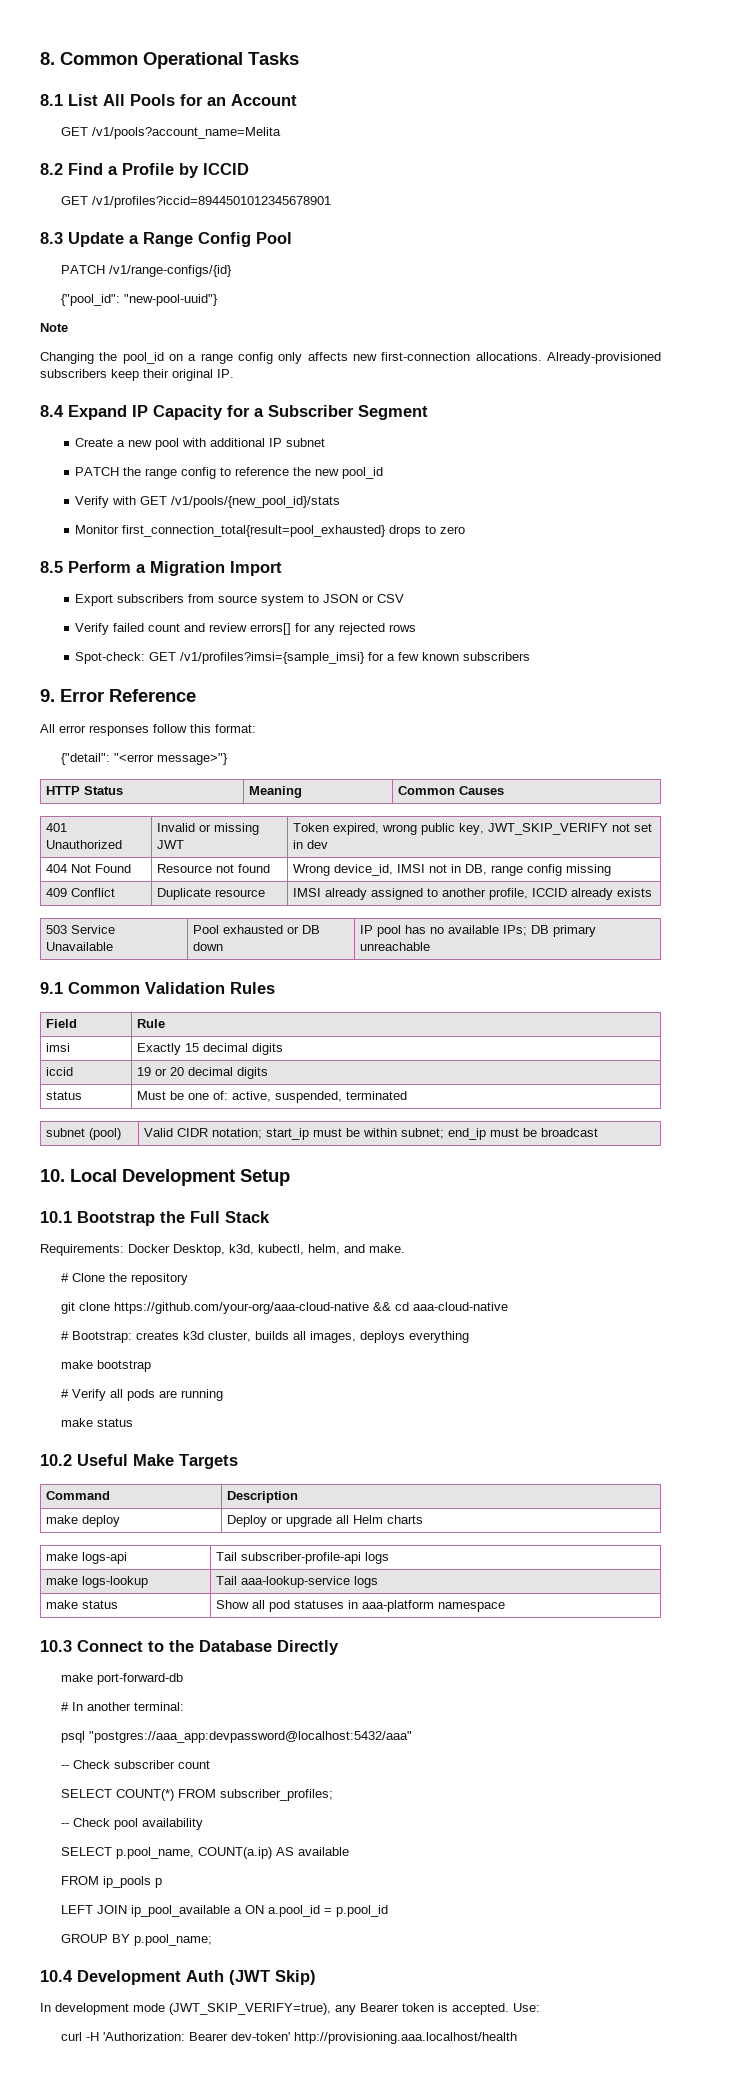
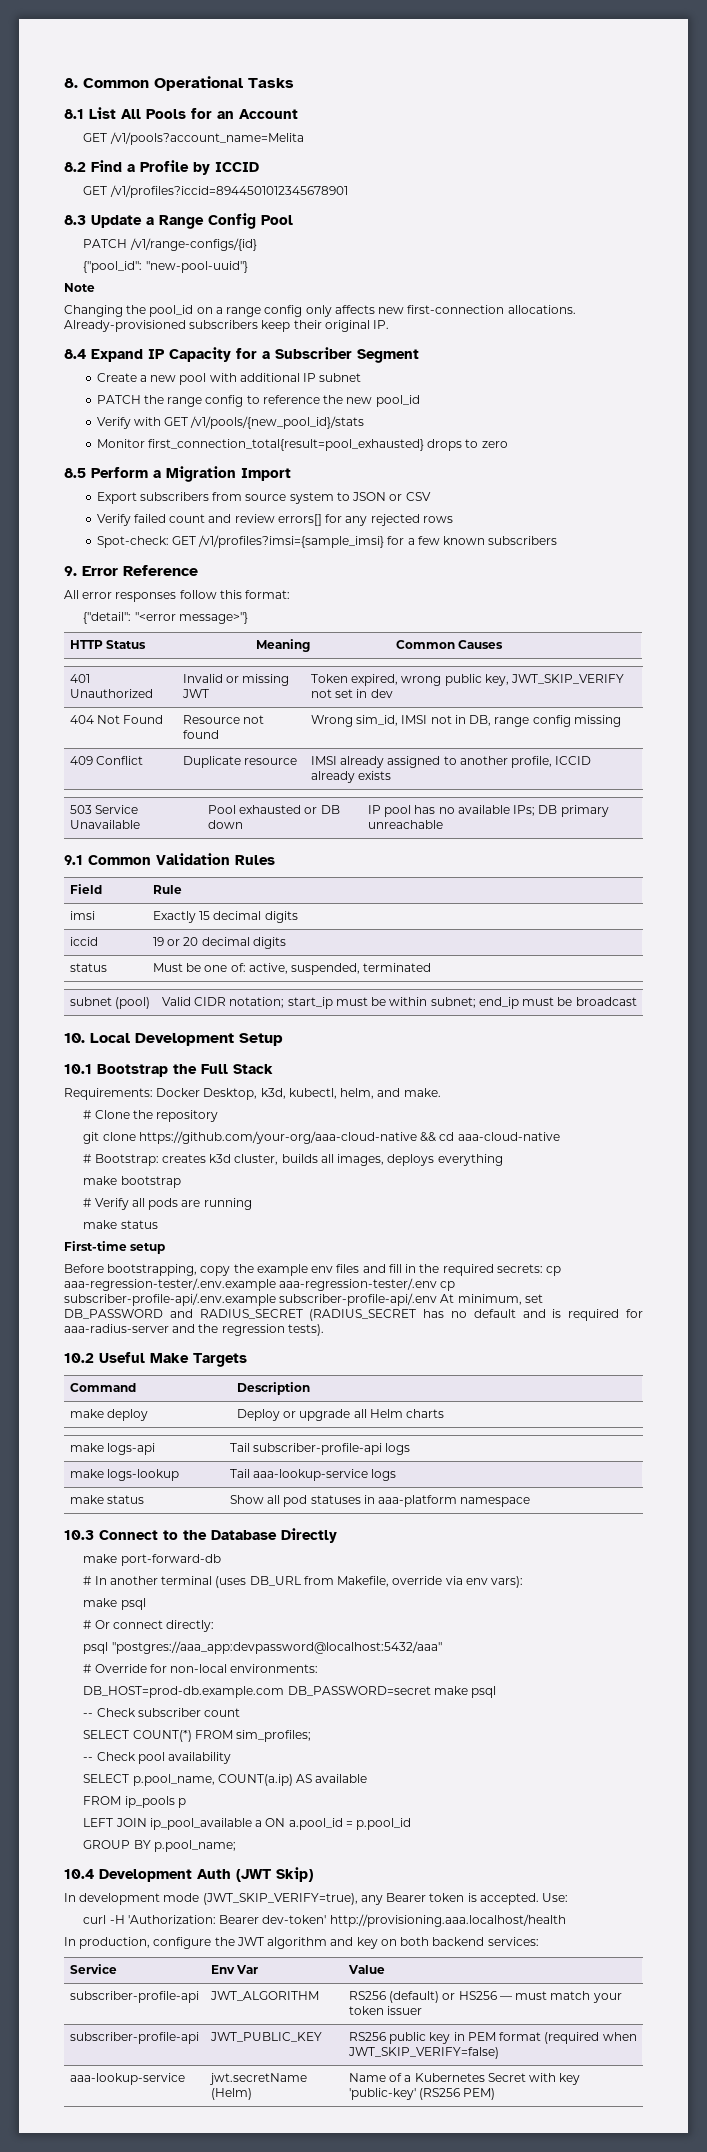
[334,864,394,876] device_id, -> [356,715,399,726] sim_id,
(133, 1422) none -> [64,1241,166,1254] [64,1264,562,1276] [64,1278,456,1291] [64,1293,543,1306] [64,1309,643,1321] [64,1324,324,1336] // First-time setup // Before bootstrapping, copy the example env files and fill in the required secrets: cp aaa-regression-tester/.env.example aaa-regression-tester/.env cp subscriber-profile-api/.env.example subscriber-profile-api/.env At minimum, set DB_PASSWORD and RADIUS_SECRET (RADIUS_SECRET has no default and is required for aaa-radius-server and the regression tests).
[133,1702,184,1711] [60,1731,412,1743] terminal: // psql "postgres://aaa_app:devpassword@localhost:5432/aaa" -> [161,1576,524,1588] [83,1598,146,1610] [83,1620,215,1632] [83,1641,442,1654] [83,1664,319,1673] [83,1686,497,1698] terminal (uses DB_URL from Makefile, override via env vars): // make psql // # Or connect directly: // psql "postgres://aaa_app:devpassword@localhost:5432/aaa" // # Override for non-local environments: // DB_HOST=prod-db.example.com DB_PASSWORD=secret make psql
[219,1789,333,1801] subscriber_profiles; -> [236,1730,312,1742] sim_profiles;
(517, 2038) none -> [64,1937,539,1949] [69,1964,117,1974] [210,1965,259,1974] [347,1965,385,1974] [69,1991,199,2003] [209,1991,319,2001] [348,1991,622,2003] [348,2006,423,2015] [69,2032,199,2044] [209,2032,322,2042] [348,2032,637,2044] [347,2047,499,2059] [69,2073,185,2085] [208,2073,307,2085] [210,2088,252,2100] [348,2073,581,2085] [348,2088,496,2100] // In production, configure the JWT algorithm and key on both backend services: // Service | Env Var | Value // subscriber-profile-api | JWT_ALGORITHM | RS256 (default) or HS256 — must match your token issuer // subscriber-profile-api | JWT_PUBLIC_KEY | RS256 public key in PEM format (required when JWT_SKIP_VERIFY=false) // aaa-lookup-service | jwt.secretName (Helm) | Name of a Kubernetes Secret with key 'public-key' (RS256 PEM)

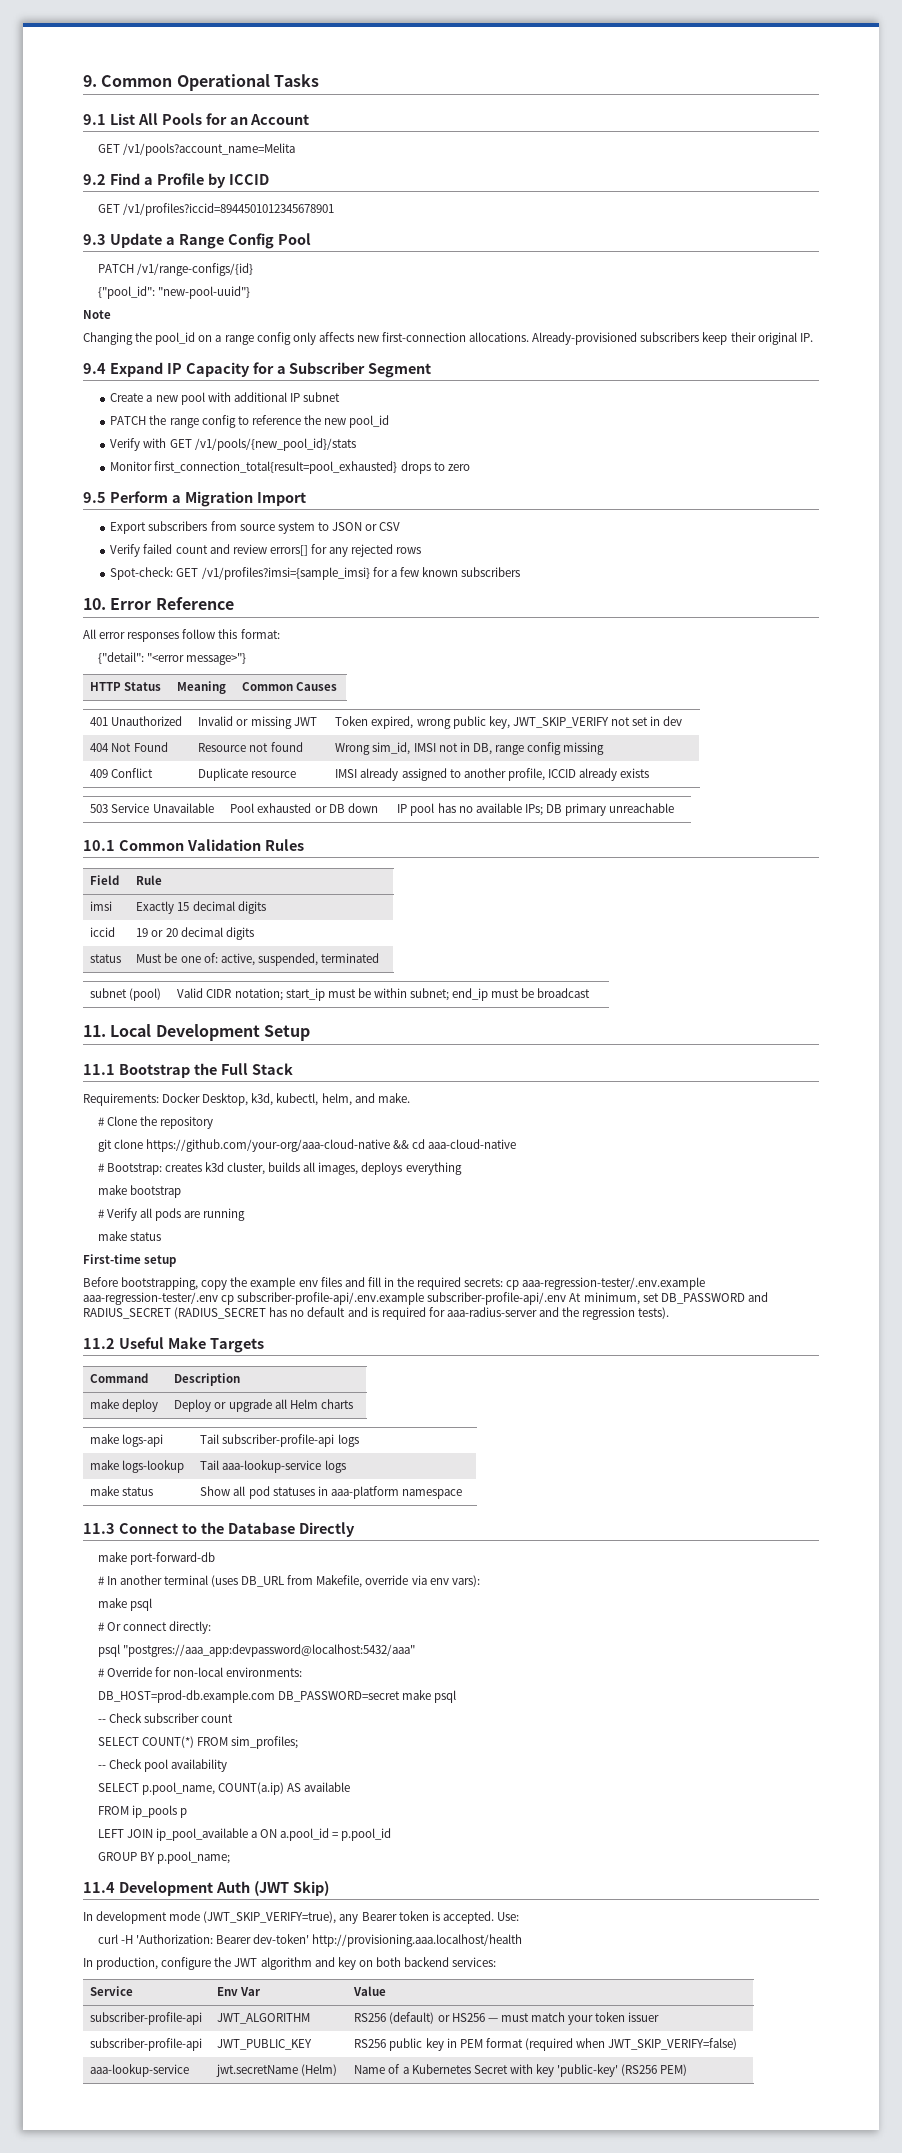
[64,78,78,88] 8. -> [83,75,97,87] 9.
[64,109,84,119] 8.1 -> [83,114,106,125] 9.1
[64,162,86,172] 8.2 -> [83,174,106,185] 9.2
[64,215,86,225] 8.3 -> [83,234,106,245] 9.3
[64,349,86,359] 8.4 -> [83,363,106,374] 9.4
[64,468,86,478] 8.5 -> [83,492,106,503] 9.5
[64,566,77,576] 9. -> [83,598,106,610] 10.
[64,855,83,865] 9.1 -> [83,840,115,851] 10.1
[64,1033,85,1043] 10. -> [83,1025,106,1037] 11.
[64,1064,92,1074] 10.1 -> [83,1064,115,1075] 11.1
[64,1353,94,1363] 10.2 -> [83,1338,115,1349] 11.2
[64,1530,94,1540] 10.3 -> [83,1523,115,1534] 11.3
[64,1869,94,1879] 10.4 -> [83,1882,115,1893] 11.4

